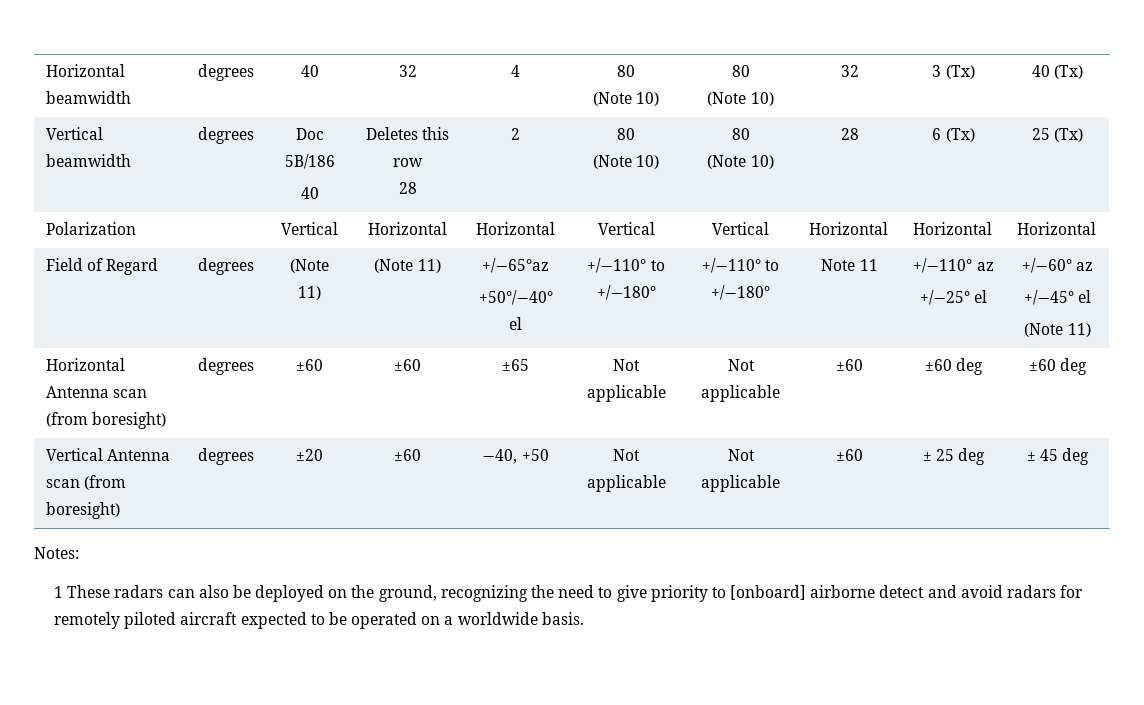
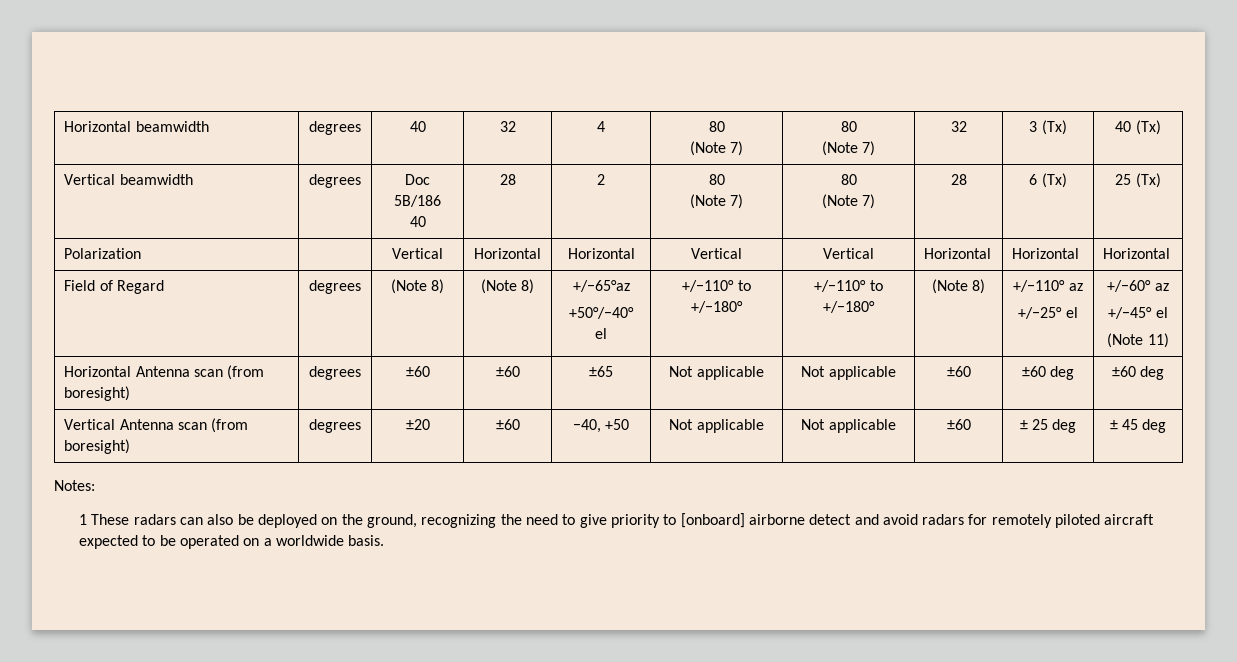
[636,92,660,106] [731,65,750,77] [707,92,774,106] 10) | 80 // (Note 10) -> [730,141,744,156] [840,121,857,132] [821,141,876,156] 7) | 80 // (Note 7)
[365,127,450,140] [393,158,423,167] Deletes this row // -> (426, 221) none
[636,155,660,169] [731,128,750,140] [707,155,774,169] 10) | 80 // (Note 10) -> [730,194,744,209] [840,174,857,185] [821,194,876,209] 7) | 80 // (Note 7)
[298,286,321,300] [374,259,441,273] 11) | (Note 11) -> [431,279,445,294] [480,279,535,294] 8) | (Note 8)
[821,259,878,271] Note 11 -> [931,279,986,294] (Note 8)

